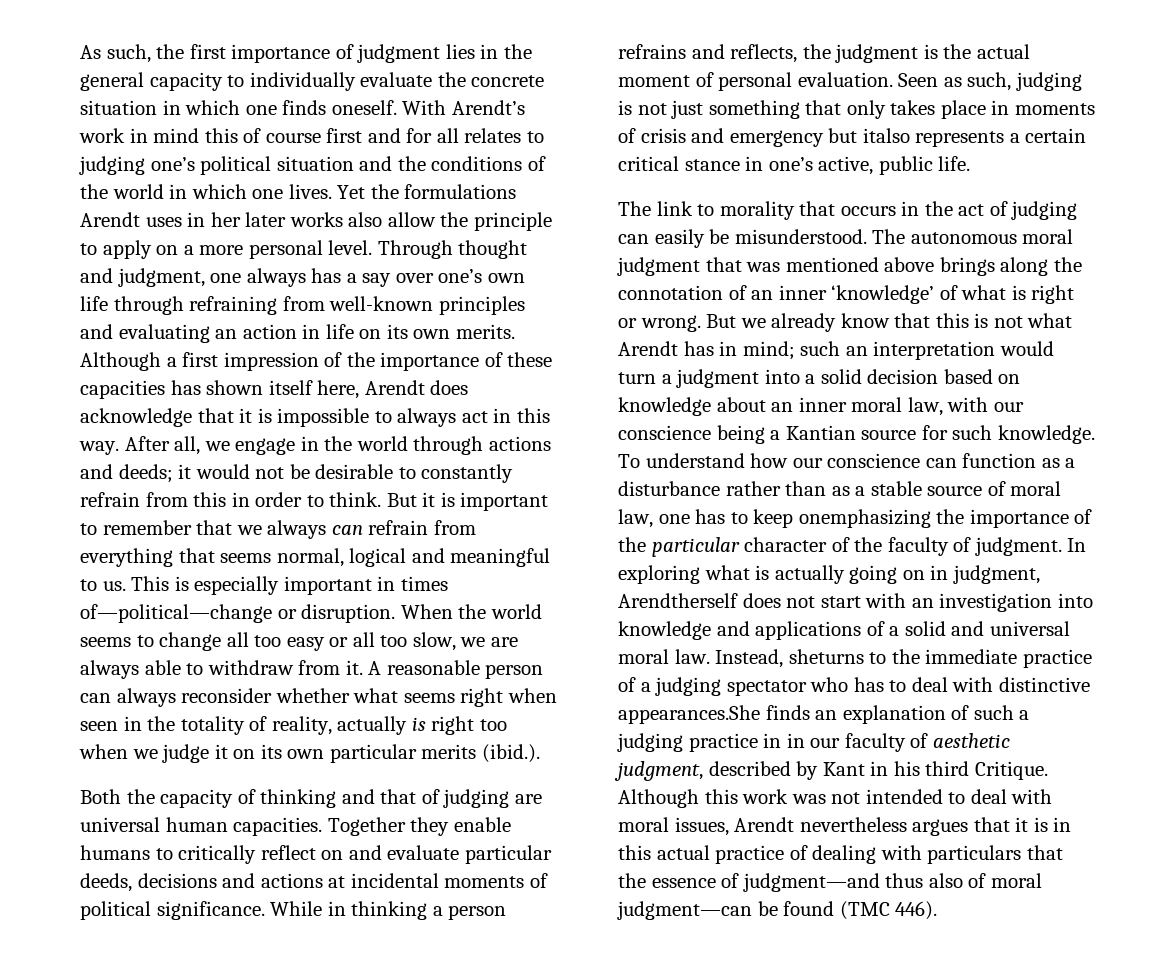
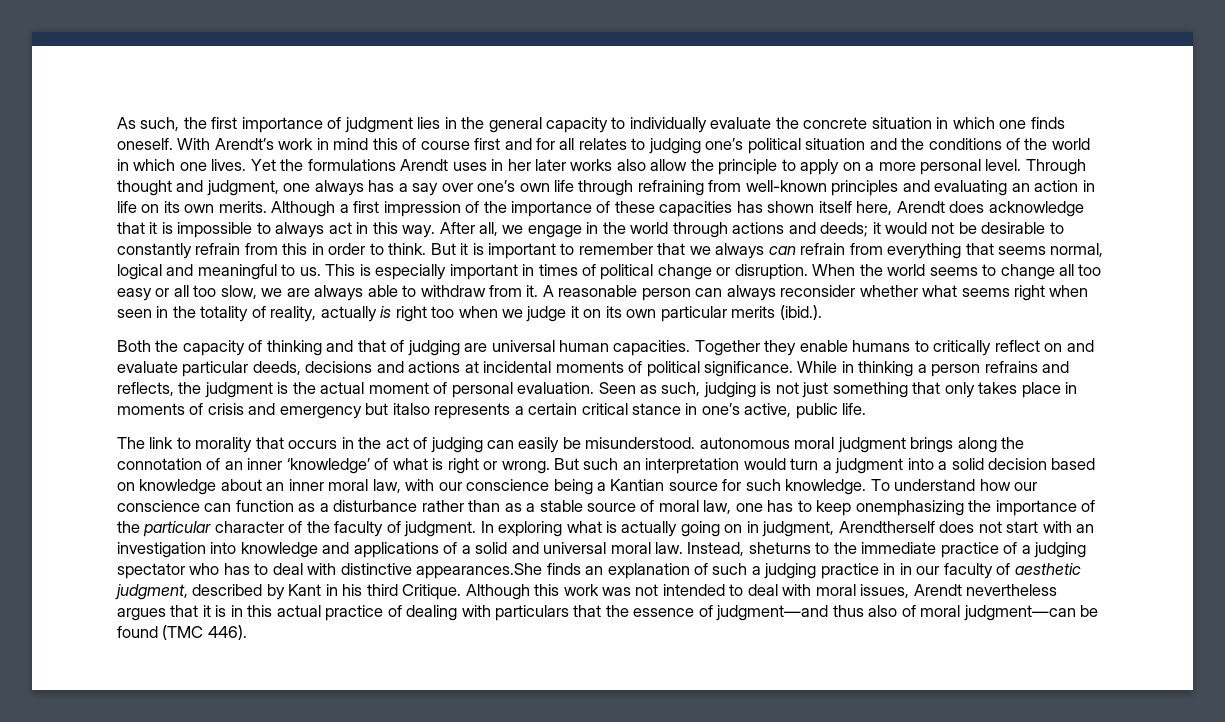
[80,604,272,623] of—political—change -> [582,264,712,280] of political change
[872,229,906,244] The -> (696, 443) none
[705,257,935,272] that was mentioned above -> (906, 445) none
[740,313,1073,332] [618,341,795,360] we already know that this is not what Arendt has in mind; -> (580, 464) none

